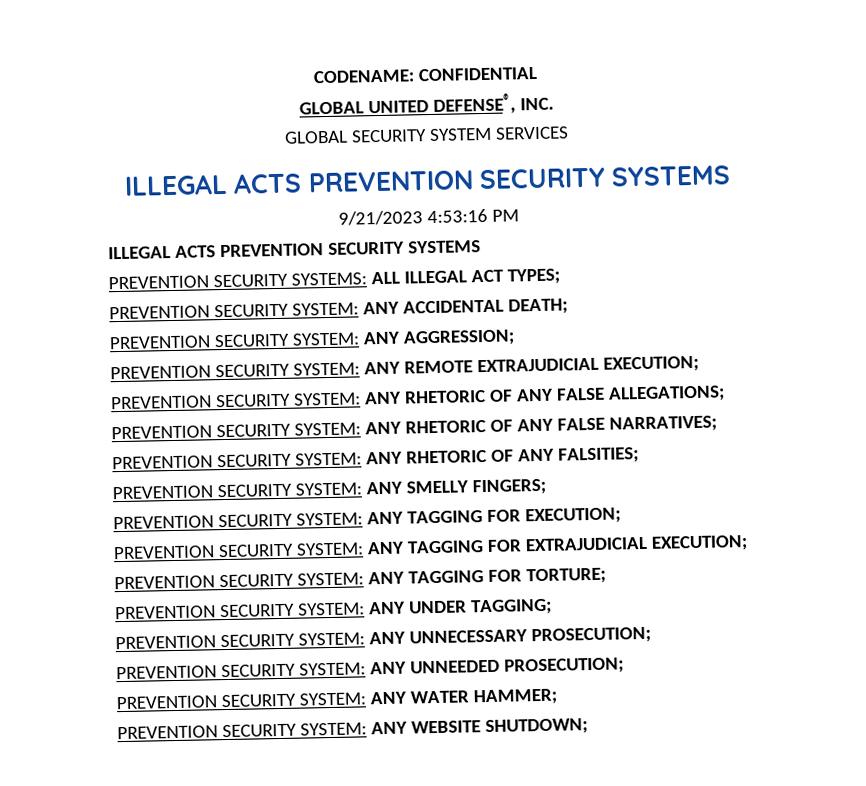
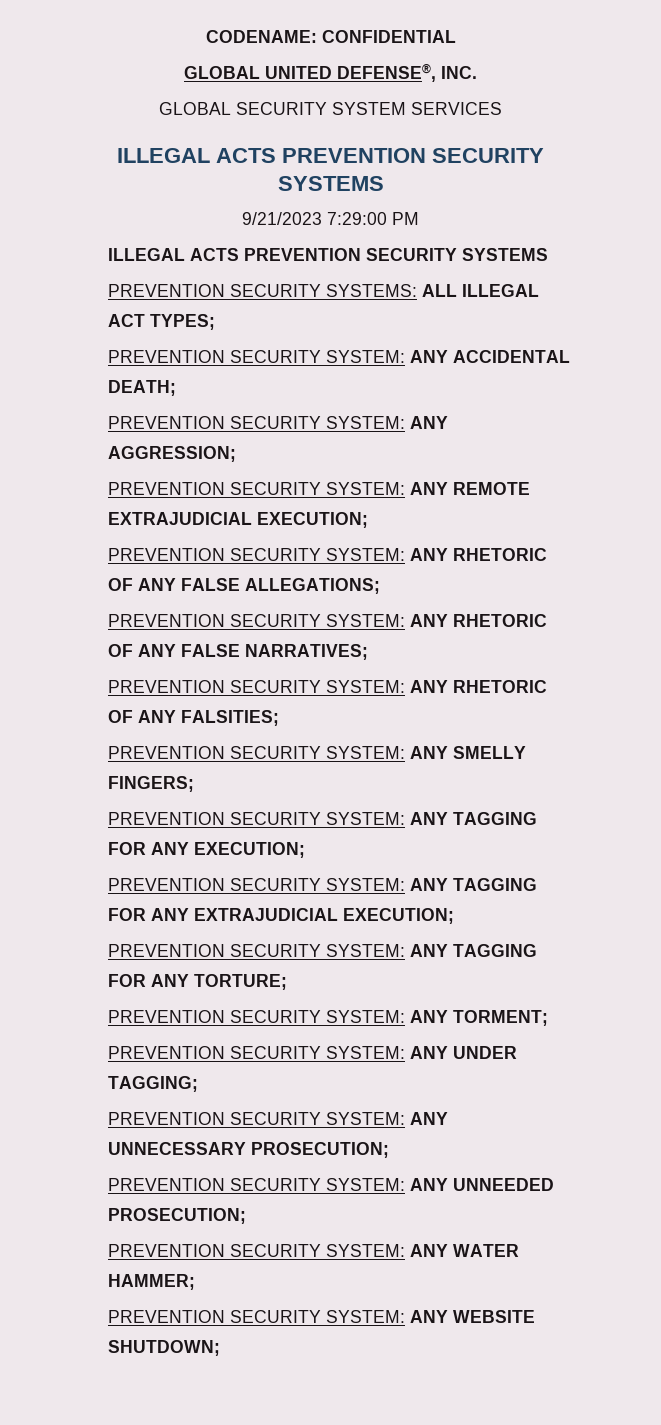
[426,208,488,224] 4:53:16 -> [327,212,387,225] 7:29:00
[524,507,621,525] [112,539,522,560] EXECUTION; // PREVENTION SECURITY SYSTEM: ANY TAGGING FOR -> [151,842,306,858] [108,878,538,891] [108,908,190,921] ANY EXECUTION; // PREVENTION SECURITY SYSTEM: ANY TAGGING FOR ANY
(522, 575) none -> [151,974,190,987] ANY
(606, 576) none -> [108,1010,549,1026] // PREVENTION SECURITY SYSTEM: ANY TORMENT;

